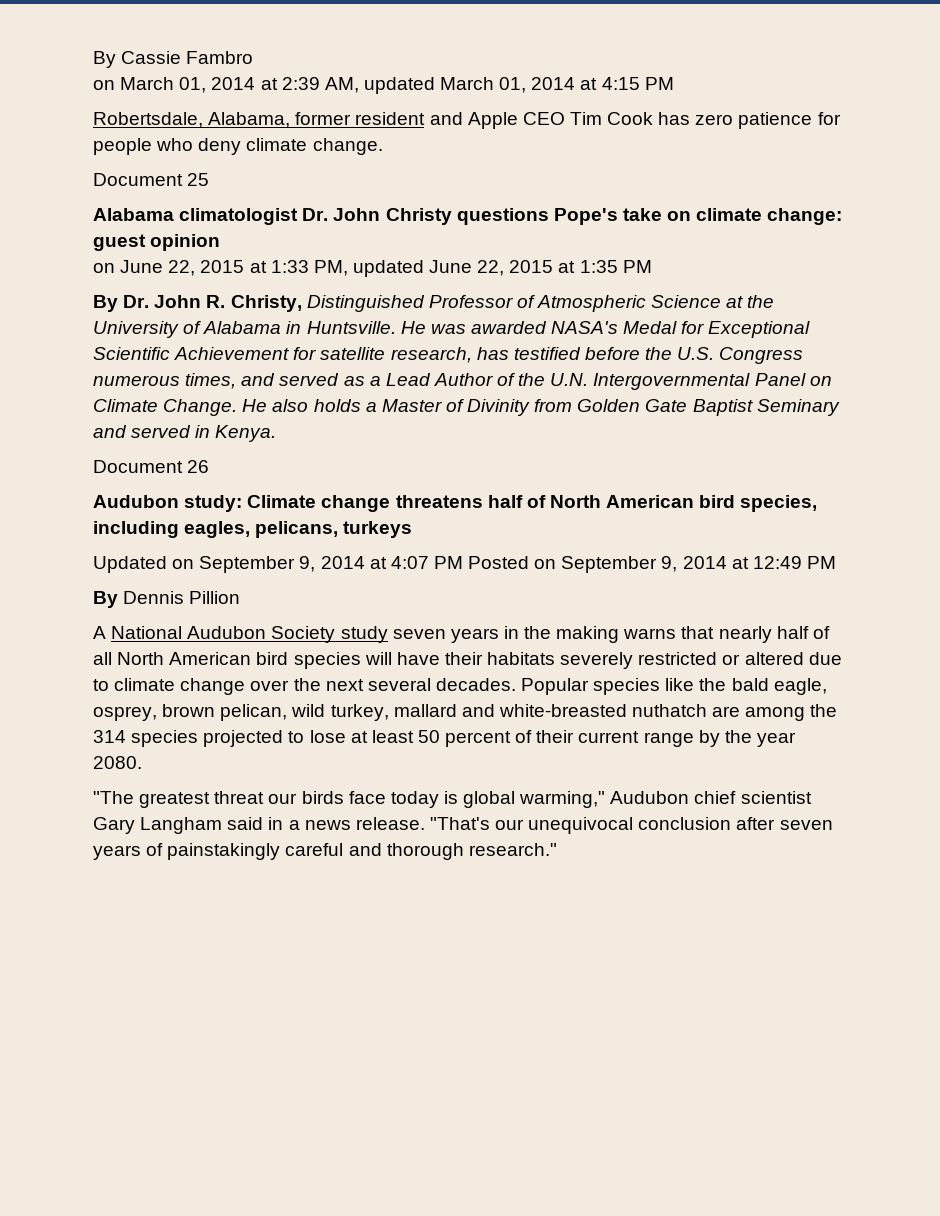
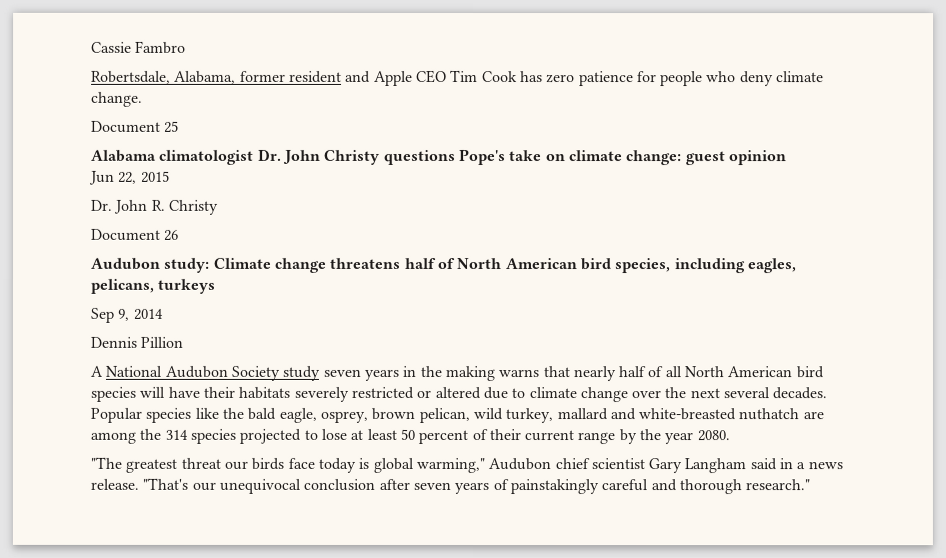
[93,51,116,68] By -> (91, 47) none
[93,77,674,94] // on March 01, 2014 at 2:39 AM, updated March 01, 2014 at 4:15 PM -> (187, 47) none
[93,260,652,277] [93,295,775,312] [93,321,811,338] [93,347,804,364] [93,373,832,390] [93,399,840,416] [93,425,277,442] on June 22, 2015 at 1:33 PM, updated June 22, 2015 at 1:35 PM // By Dr. John R. Christy, Distinguished Professor of Atmospheric Science at the University of Alabama in Huntsville. He was awarded NASA's Medal for Exceptional Scientific Achievement for satellite research, has testified before the U.S. Congress numerous times, and served as a Lead Author of the U.N. Intergovernmental Panel on Climate Change. He also holds a Master of Divinity from Golden Gate Baptist Seminary and served in Kenya. -> [89,170,170,185] [91,199,219,215] Jun 22, 2015 // Dr. John R. Christy
[93,556,836,573] [93,591,118,608] Updated on September 9, 2014 at 4:07 PM Posted on September 9, 2014 at 12:49 PM // By -> [90,307,163,323] Sep 9, 2014 //

